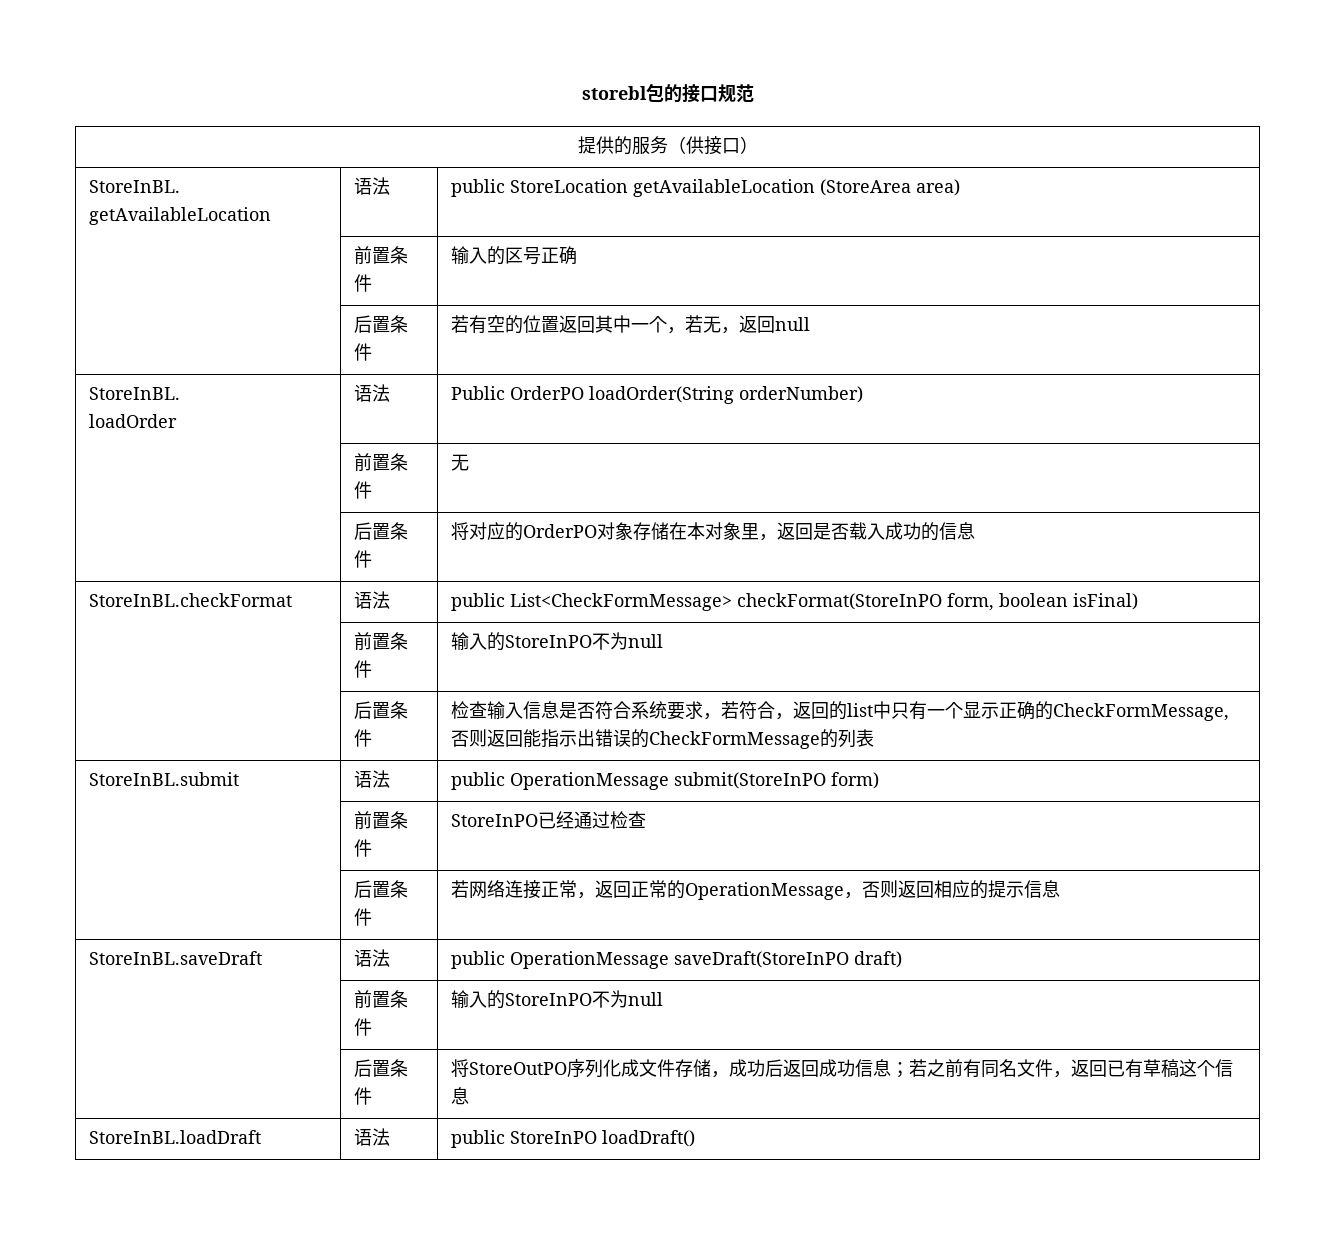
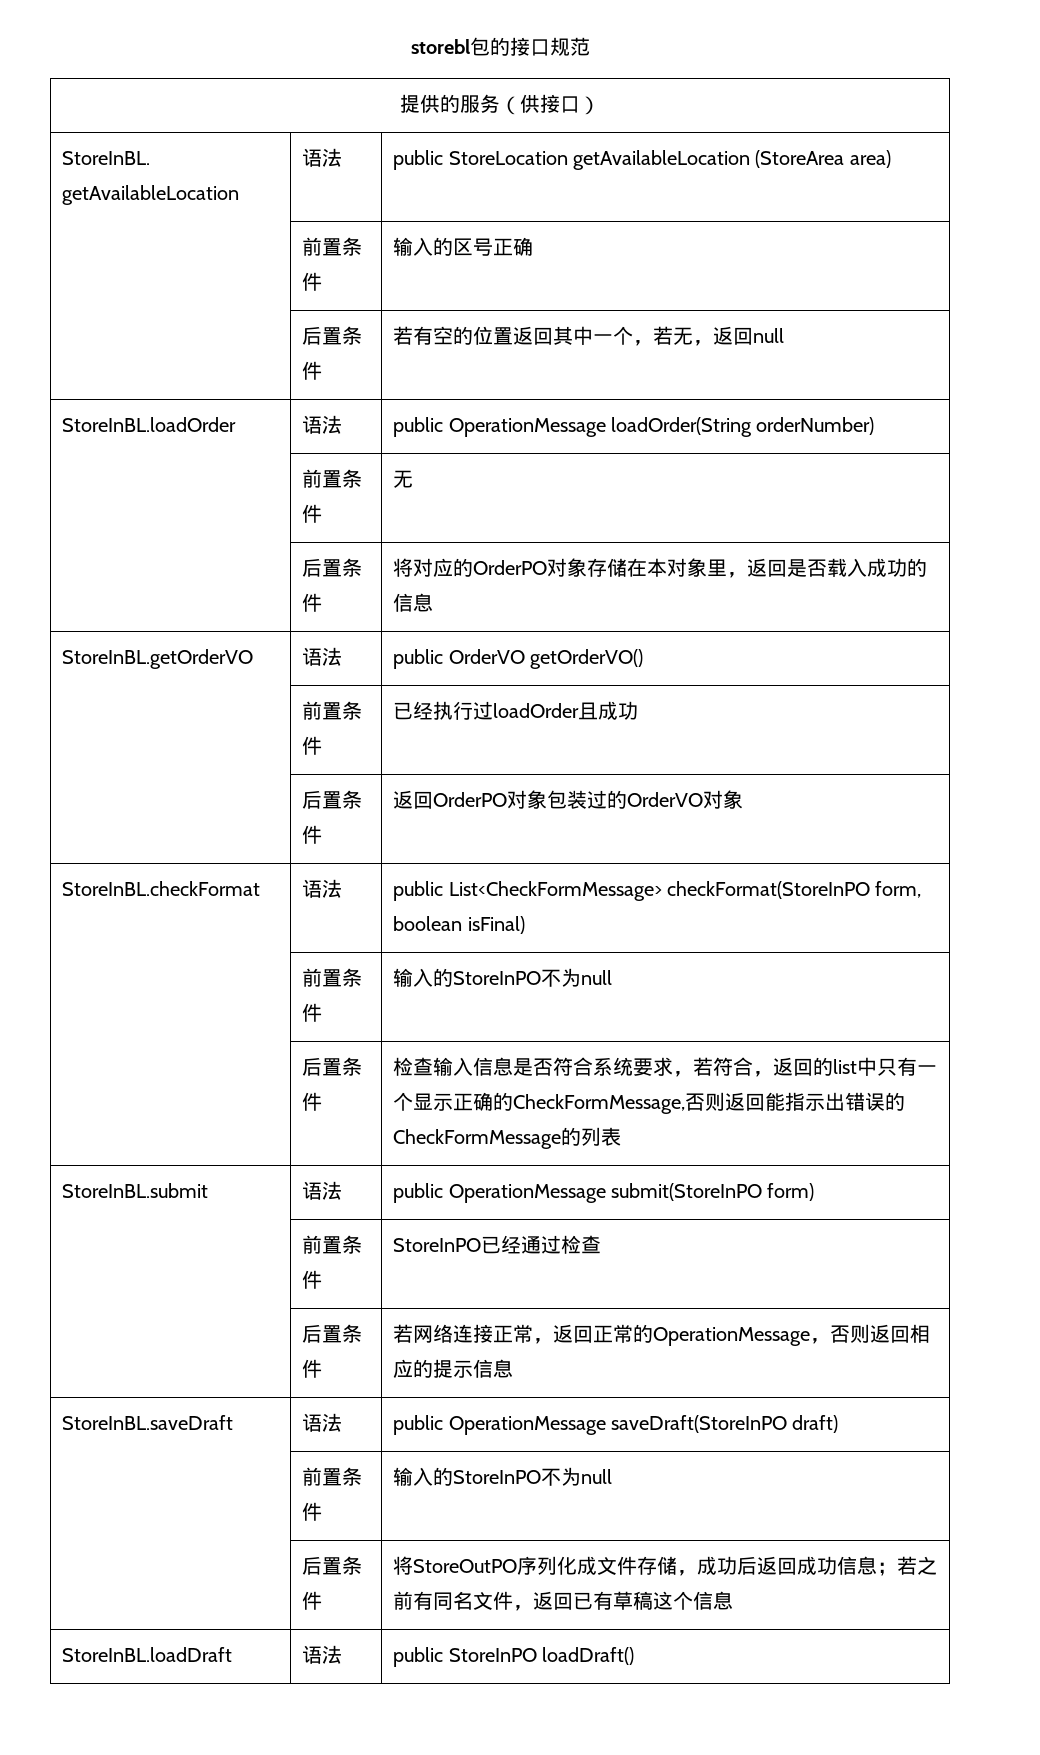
[88,387,180,400] [88,414,177,428] [353,384,390,402] [450,386,584,400] StoreInBL. // loadOrder | 语法 | Public OrderPO -> [62,417,237,432] [302,415,343,434] [393,417,606,437] StoreInBL.loadOrder | 语法 | public OperationMessage
(975, 531) none -> [62,649,254,669] [302,647,343,666] [393,649,643,669] [302,701,363,720] [302,736,323,755] [393,701,639,720] [302,790,363,809] [302,825,323,844] [393,790,744,809] // StoreInBL.getOrderVO | 语法 | public OrderVO getOrderVO() // | 前置条件 | 已经执行过loadOrder且成功 // | 后置条件 | 返回OrderPO对象包装过的OrderVO对象

